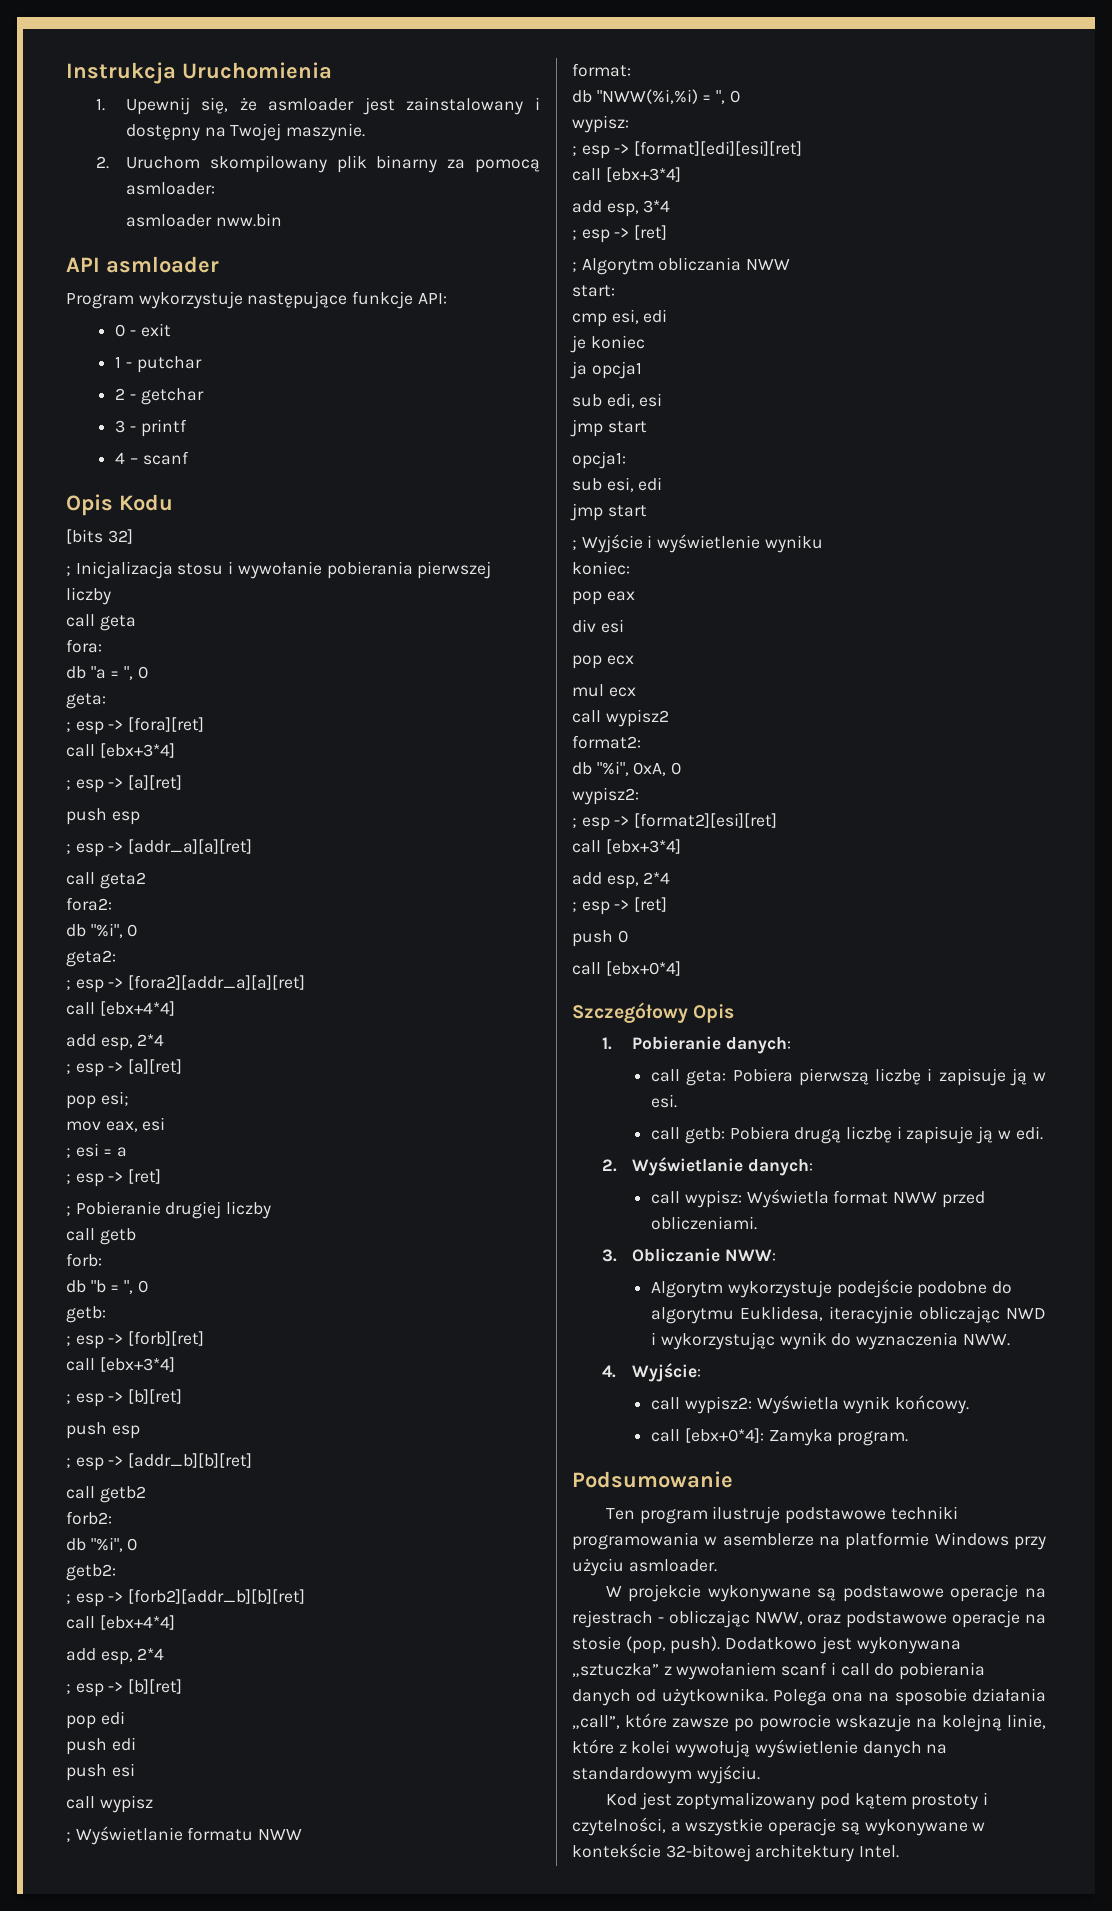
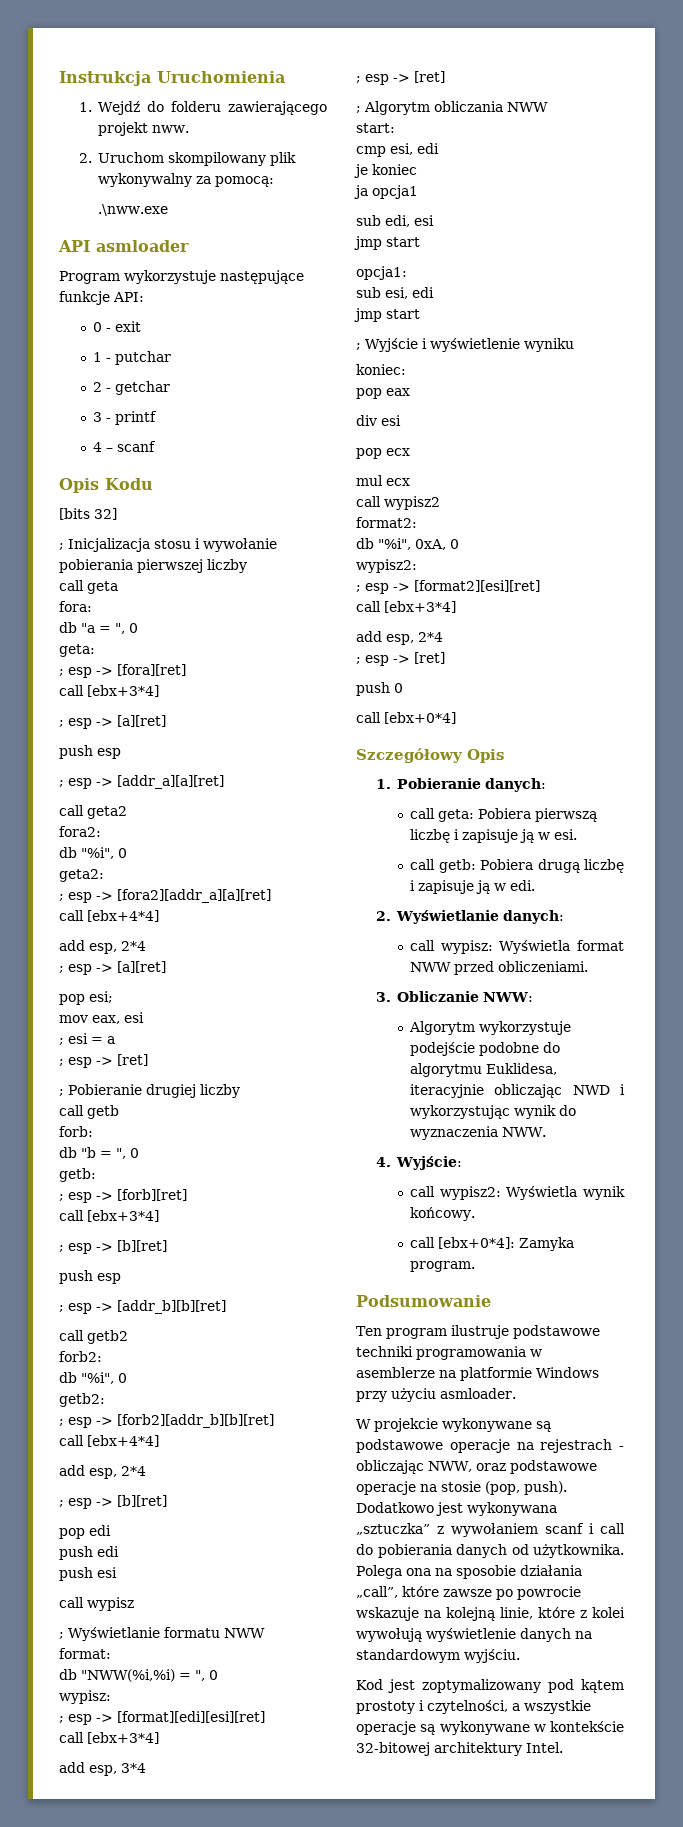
[125,97,540,115] [125,123,366,141] [95,155,540,173] [125,182,215,195] [125,213,282,227] Upewnij się, że asmloader jest zainstalowany i dostępny na Twojej maszynie. // 2. Uruchom skompilowany plik binarny za pomocą asmloader: // asmloader nww.bin -> [98,101,327,115] [98,122,190,136] [78,152,297,166] [98,173,275,187] [98,204,169,216] Wejdź do folderu zawierającego projekt nww. // 2. Uruchom skompilowany plik wykonywalny za pomocą: // .\nww.exe

